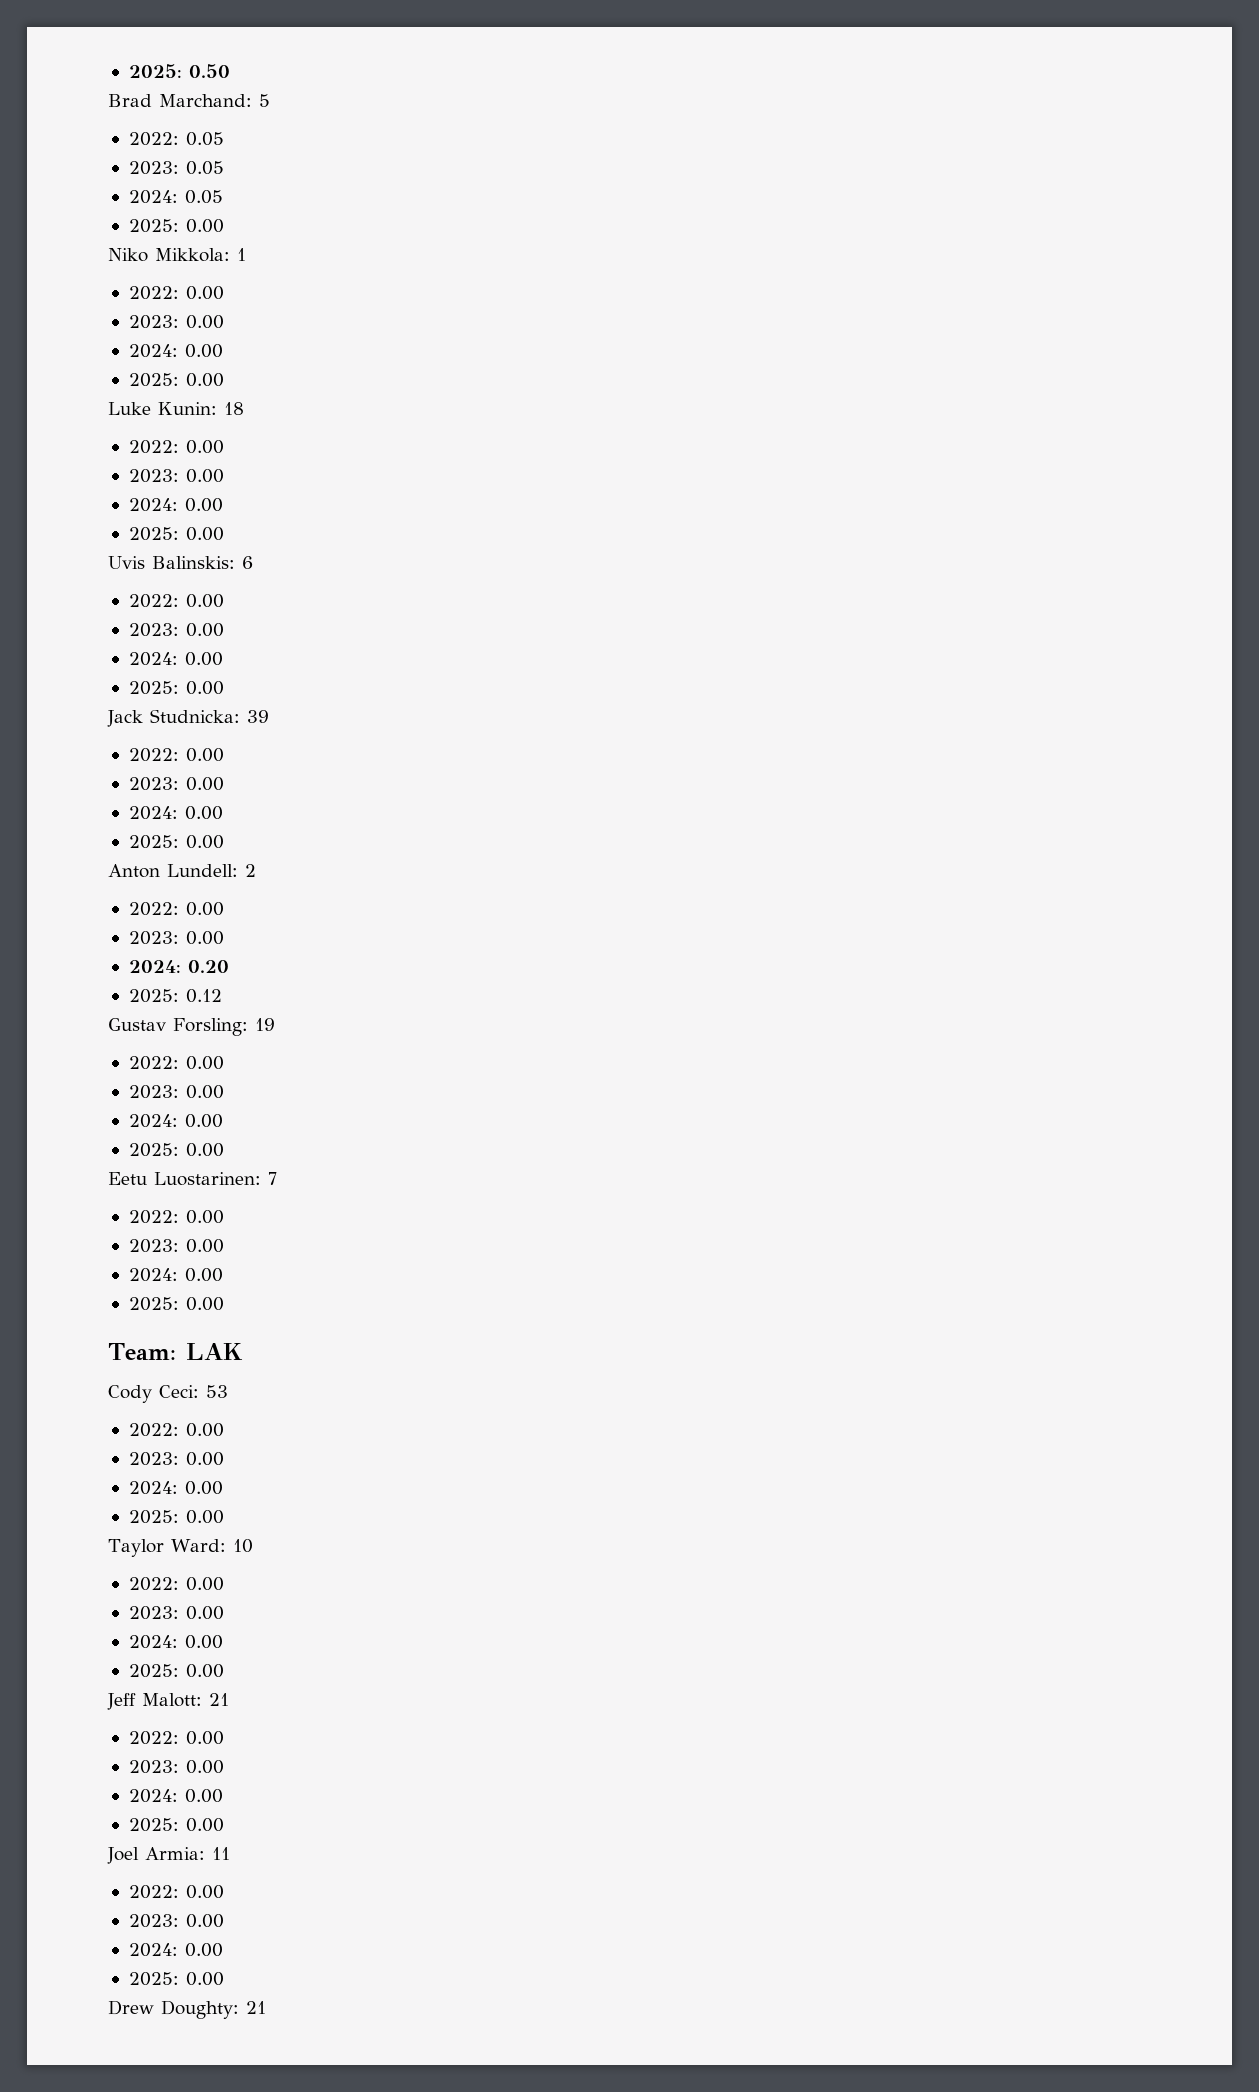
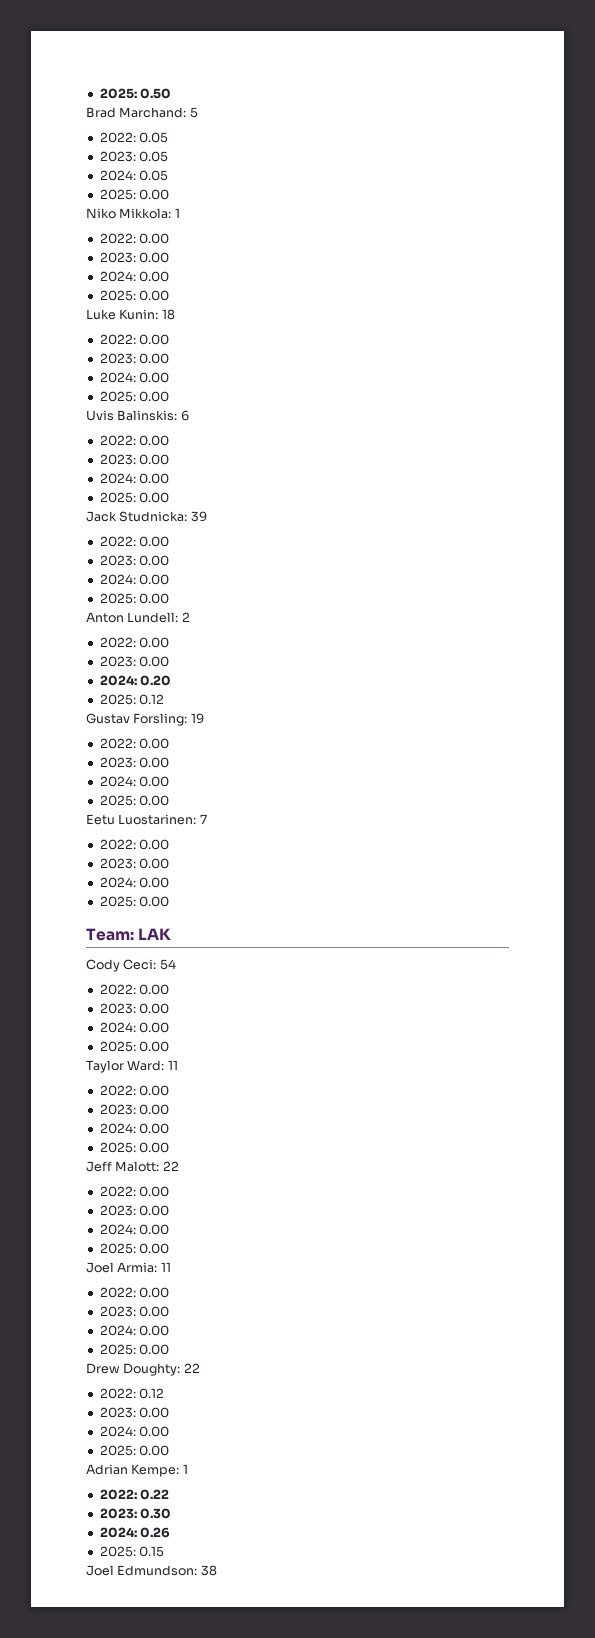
[206,1385,228,1398] 53 -> [159,959,176,970] 54
[232,1539,253,1553] 10 -> [167,1060,178,1070] 11
[209,1693,229,1706] 21 -> [162,1161,179,1171] 22
[246,2001,266,2014] 21 -> [183,1363,200,1373] [99,1388,165,1399] [99,1407,170,1418] [99,1426,170,1437] [99,1445,170,1456] [86,1464,188,1477] [99,1489,170,1500] [99,1508,172,1519] [99,1527,171,1538] [99,1546,165,1557] [86,1565,217,1576] 22 // 2022: 0.12 // 2023: 0.00 // 2024: 0.00 // 2025: 0.00 // Adrian Kempe: 1 // 2022: 0.22 // 2023: 0.30 // 2024: 0.26 // 2025: 0.15 // Joel Edmundson: 38

